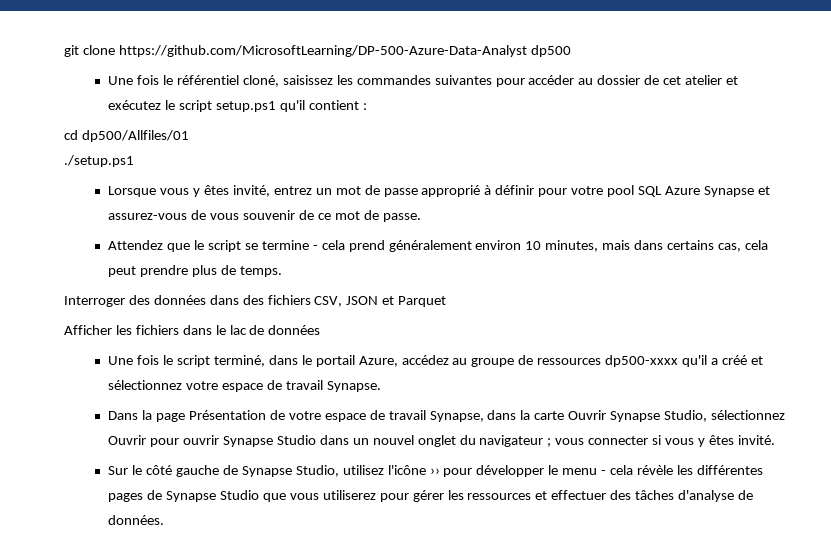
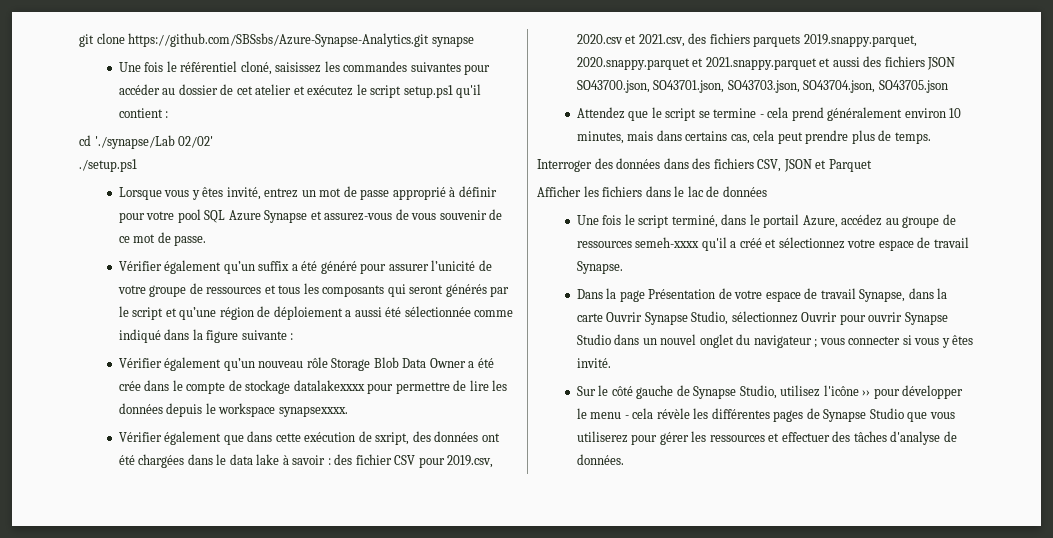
[118,45,571,57] https://github.com/MicrosoftLearning/DP-500-Azure-Data-Analyst dp500 -> [128,33,474,47] https://github.com/SBSsbs/Azure-Synapse-Analytics.git synapse
[81,130,189,142] dp500/Allfiles/01 -> [94,135,214,149] './synapse/Lab 02/02'
(421, 217) none -> [118,260,492,274] [117,283,510,297] [118,306,514,320] [118,329,294,343] [118,357,494,371] [118,380,508,394] [118,403,348,417] [118,431,500,445] [118,454,494,468] [576,33,917,47] [576,56,956,70] [576,80,948,93] // Vérifier également qu’un suffix a été généré pour assurer l’unicité de votre groupe de ressources et tous les composants qui seront générés par le script et qu’une région de déploiement a aussi été sélectionnée comme indiqué dans la figure suivante : // Vérifier également qu’un nouveau rôle Storage Blob Data Owner a été crée dans le compte de stockage datalakexxxx pour permettre de lire les données depuis le workspace synapsexxxx. // Vérifier également que dans cette exécution de sxript, des données ont été chargées dans le data lake à savoir : des fichier CSV pour 2019.csv, 2020.csv et 2021.csv, des fichiers parquets 2019.snappy.parquet, 2020.snappy.parquet et 2021.snappy.parquet et aussi des fichiers JSON SO43700.json, SO43701.json, SO43703.json, SO43704.json, SO43705.json
[605,355,679,367] dp500-xxxx -> [635,237,700,248] semeh-xxxx

